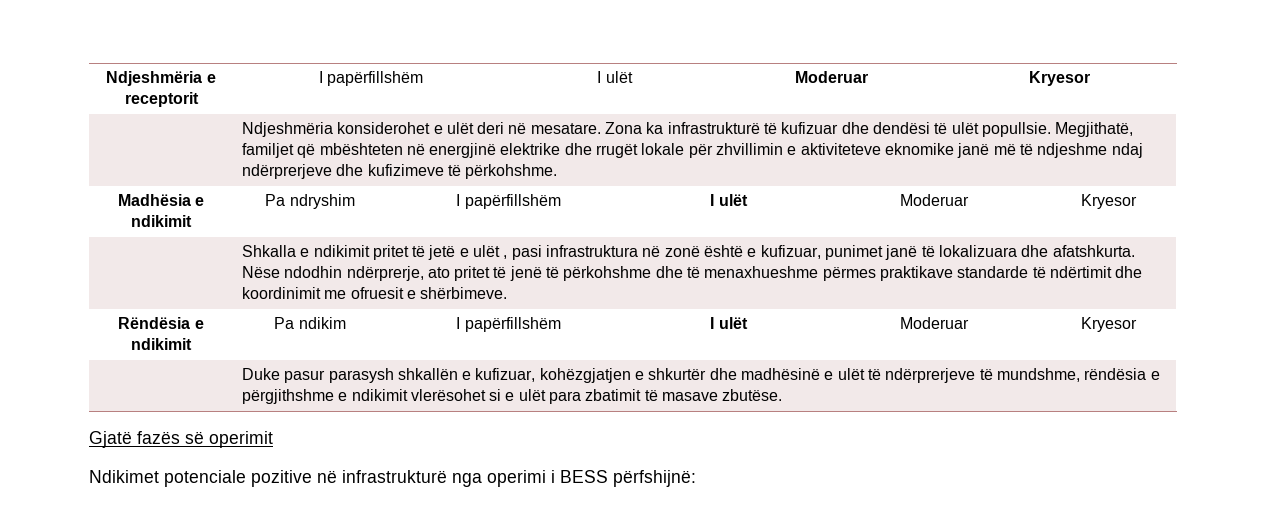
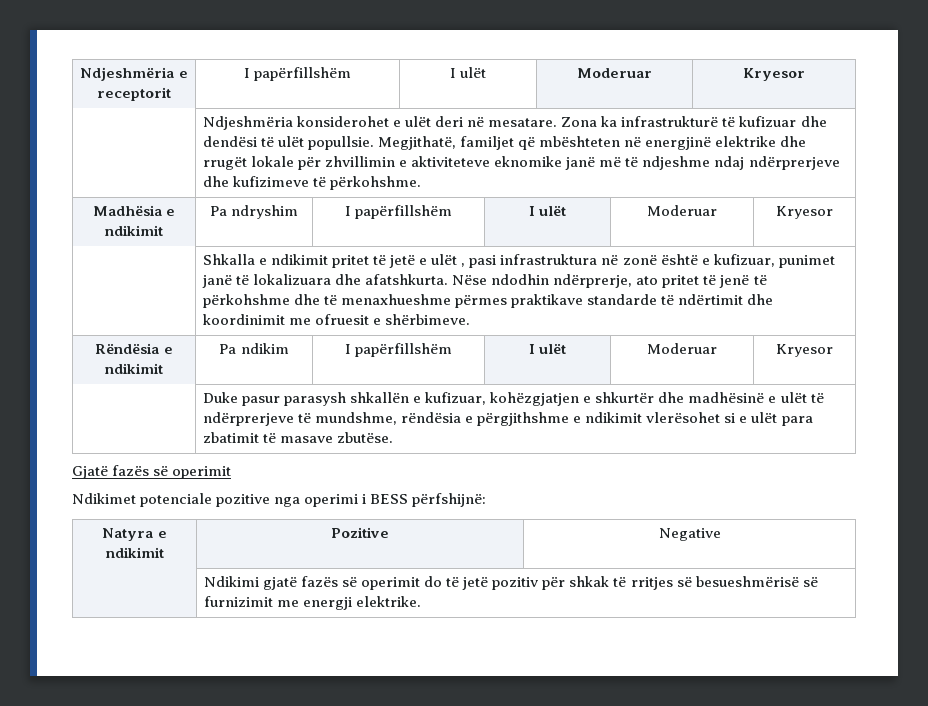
[317,470,447,483] në infrastrukturë -> (271, 500) none
(696, 478) none -> [102,528,167,541] [105,547,164,558] [331,527,389,538] [658,528,721,541] [203,576,818,590] [203,596,422,610] // Natyra e ndikimit | Pozitive | Negative // | Ndikimi gjatë fazës së operimit do të jetë pozitiv për shkak të rritjes së besueshmërisë së furnizimit me energji elektrike.

